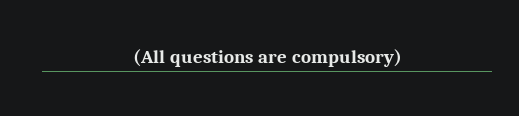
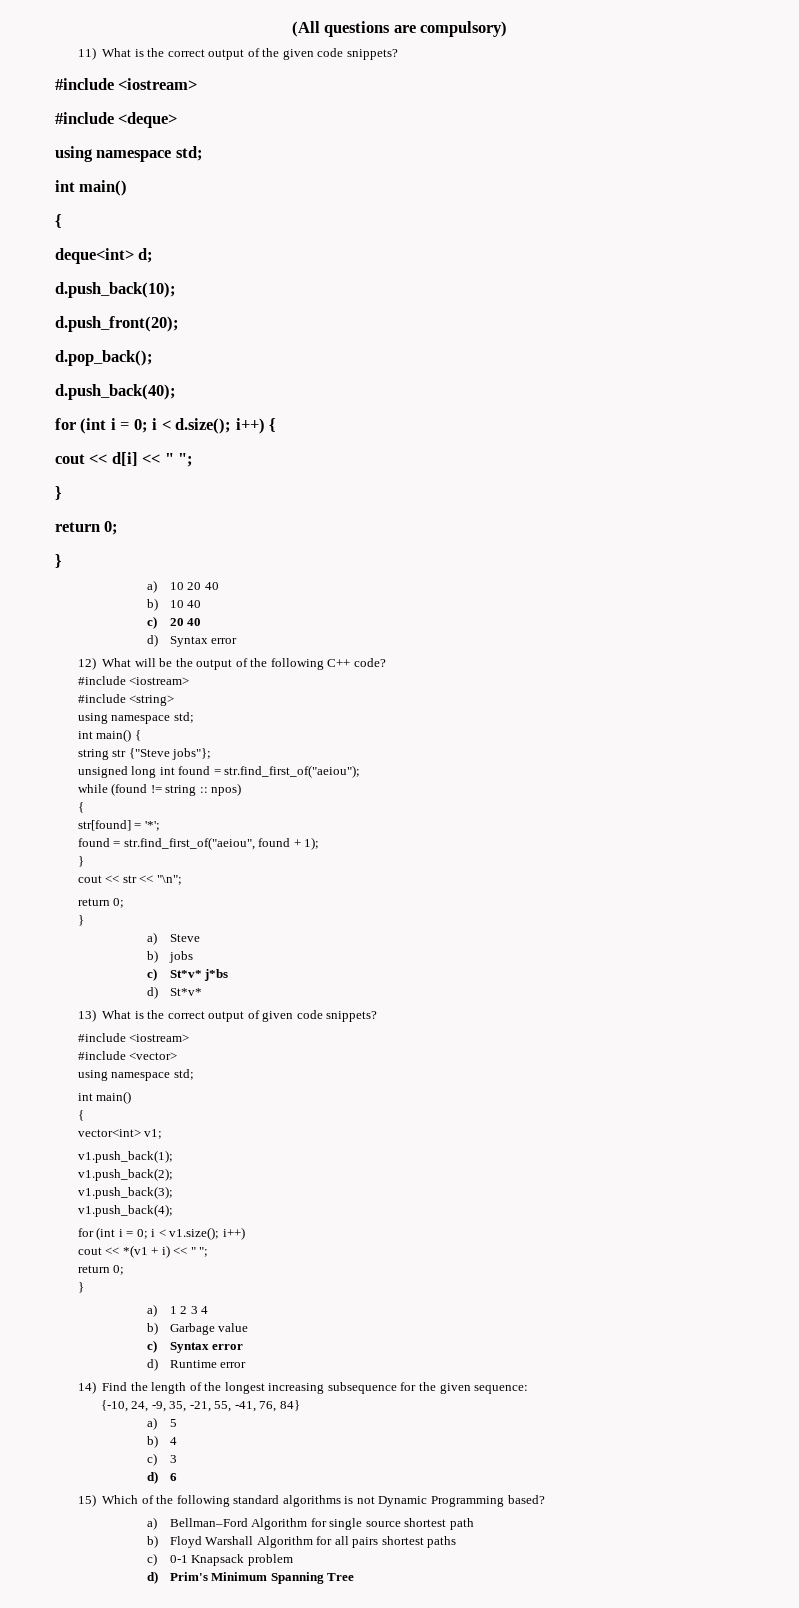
(402, 58) none -> [77,47,398,60] [55,78,198,90] [55,112,178,128] [55,146,203,162] [55,180,128,196] [55,214,62,228] [55,248,154,264] [55,282,176,298] [55,316,179,332] [55,350,153,366] [55,384,176,400] [55,418,277,434] [55,452,194,467] [55,486,62,500] [55,521,119,535] [55,554,62,568] [146,580,219,593] [146,598,202,611] [146,616,202,629] [146,634,238,647] [77,657,386,670] [77,676,190,685] [77,694,175,706] [77,712,194,724] [77,729,141,742] [77,748,212,760] [77,765,361,778] [77,783,242,796] [77,802,84,813] [77,820,160,831] [77,837,320,850] [77,856,84,867] [77,875,182,885] [77,898,125,908] [77,915,84,926] [146,932,200,945] [146,950,193,963] [146,968,229,981] [146,986,202,999] [77,1009,378,1022] [77,1033,190,1042] [77,1051,178,1060] [77,1069,194,1081] [77,1091,132,1104] [77,1110,84,1121] [77,1129,163,1139] [77,1150,173,1163] [77,1168,173,1181] [77,1186,173,1199] [77,1204,173,1217] [77,1227,245,1240] [77,1245,209,1258] [77,1265,125,1275] [77,1282,84,1293] [146,1304,209,1317] [146,1322,249,1335] [146,1340,244,1353] [146,1358,247,1371] [77,1381,529,1394] [100,1400,300,1412] [146,1417,177,1430] [146,1435,177,1448] [146,1453,177,1466] [146,1471,177,1484] [77,1494,545,1507] [146,1517,474,1530] [146,1535,457,1548] [146,1553,293,1566] [146,1571,355,1584] // 11) What is the correct output of the given code snippets? // #include <iostream> // #include <deque> // using namespace std; // int main() // { // deque<int> d; // d.push_back(10); // d.push_front(20); // d.pop_back(); // d.push_back(40); // for (int i = 0; i < d.size(); i++) { // cout << d[i] << " "; // } // return 0; // } // a) 10 20 40 // b) 10 40 // c) 20 40 // d) Syntax error // 12) What will be the output of the following C++ code? // #include <iostream> // #include <string> // using namespace std; // int main() { // string str {"Steve jobs"}; // unsigned long int found = str.find_first_of("aeiou"); // while (found != string :: npos) // { // str[found] = '*'; // found = str.find_first_of("aeiou", found + 1); // } // cout << str << "\n"; // return 0; // } // a) Steve // b) jobs // c) St*v* j*bs // d) St*v* // 13) What is the correct output of given code snippets? // #include <iostream> // #include <vector> // using namespace std; // int main() // { // vector<int> v1; // v1.push_back(1); // v1.push_back(2); // v1.push_back(3); // v1.push_back(4); // for (int i = 0; i < v1.size(); i++) // cout << *(v1 + i) << " "; // return 0; // } // a) 1 2 3 4 // b) Garbage value // c) Syntax error // d) Runtime error // 14) Find the length of the longest increasing subsequence for the given sequence: // {-10, 24, -9, 35, -21, 55, -41, 76, 84} // a) 5 // b) 4 // c) 3 // d) 6 // 15) Which of the following standard algorithms is not Dynamic Programming based? // a) Bellman–Ford Algorithm for single source shortest path // b) Floyd Warshall Algorithm for all pairs shortest paths // c) 0-1 Knapsack problem // d) Prim's Minimum Spanning Tree

